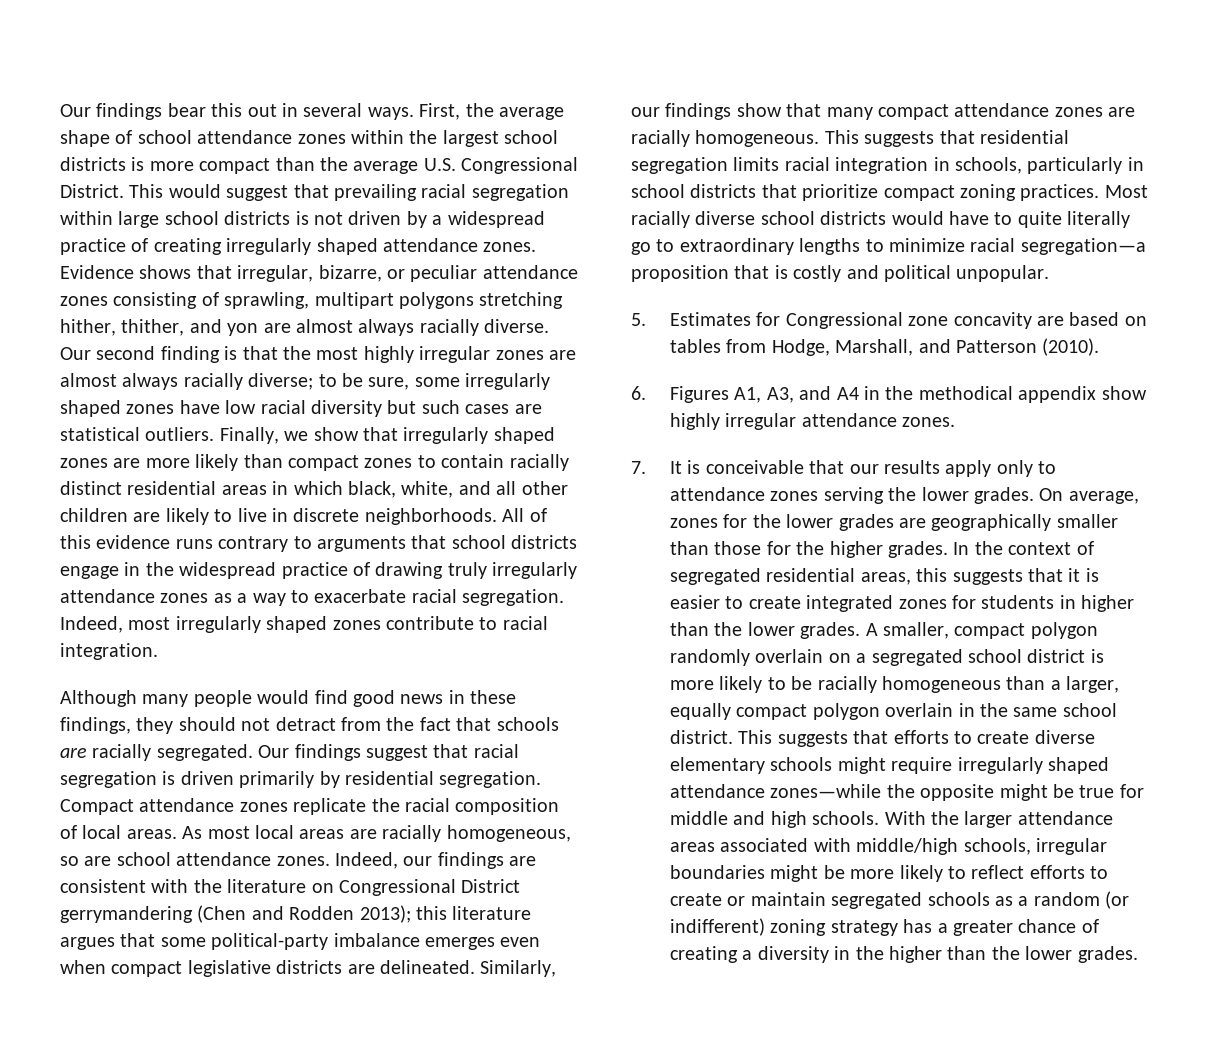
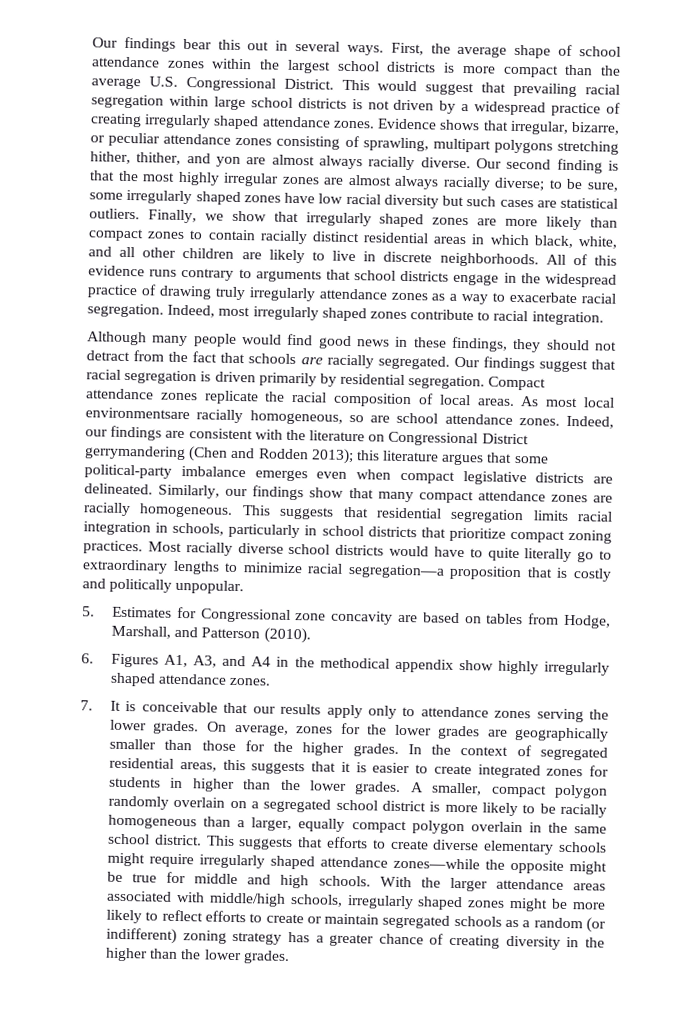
[299,829,377,839] areas are -> [85,407,190,420] environmentsare
[884,265,951,282] political -> [109,578,173,593] politically
[725,413,797,430] irregular -> [544,661,610,676] [109,672,156,687] irregularly shaped
[1036,838,1108,855] [670,865,766,879] irregular boundaries -> [346,895,506,911] irregularly shaped zones
[742,950,753,960] a -> (501, 941) none

